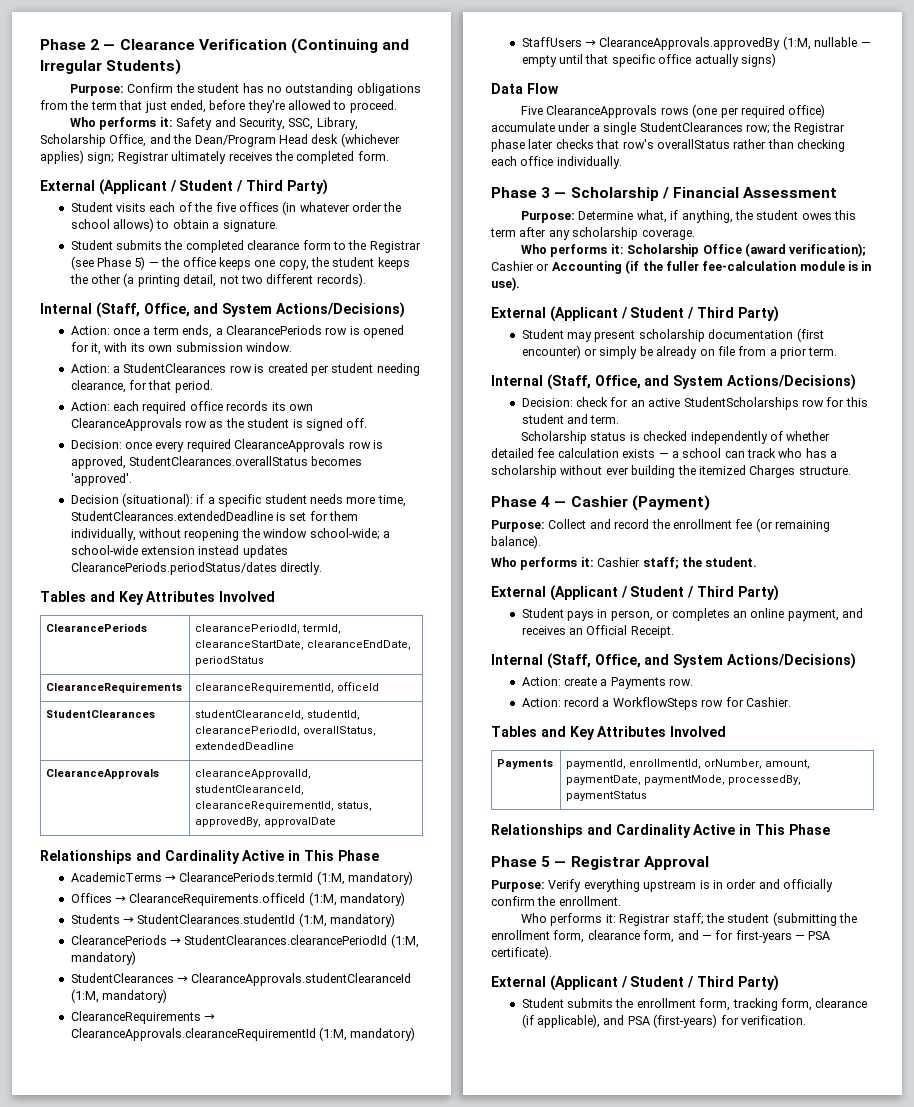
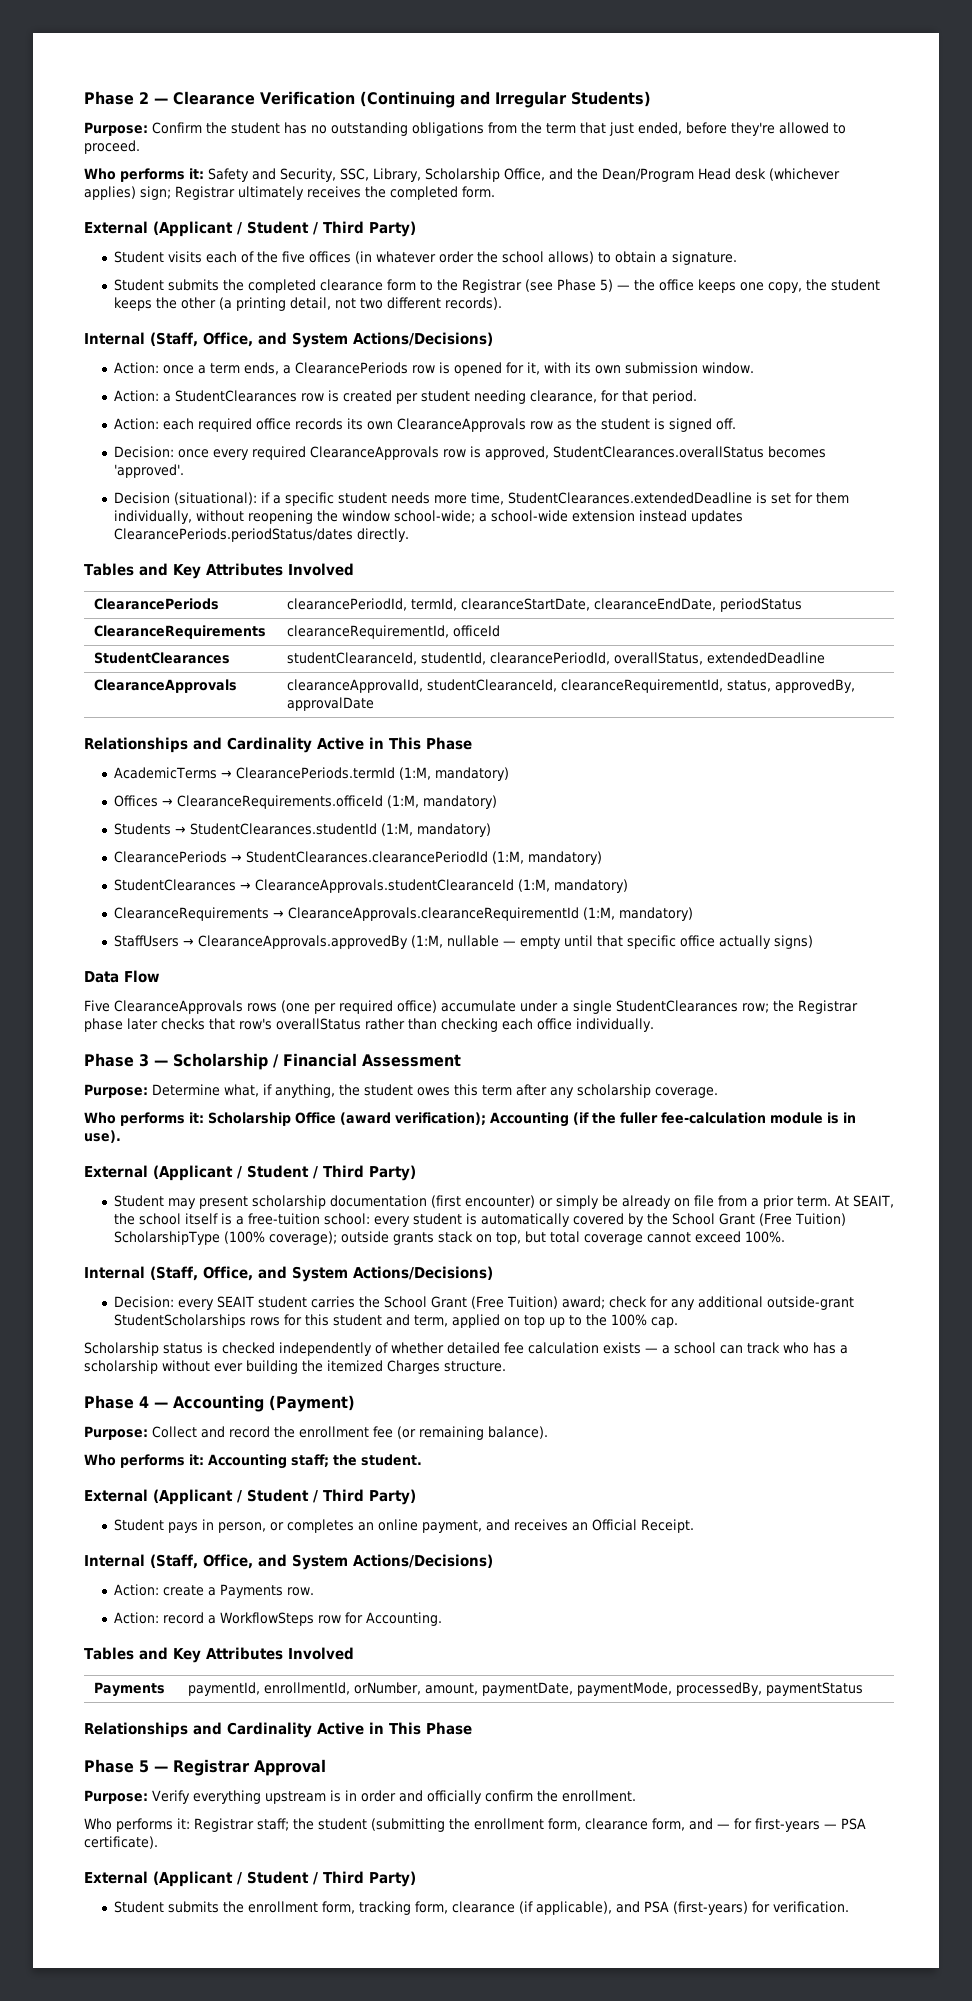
[491,261,550,271] Cashier or -> (486, 1118) none
(838, 351) none -> [834,1195,894,1208] [113,1213,846,1227] [113,1231,785,1245] At SEAIT, the school itself is a free-tuition school: every student is automatically covered by the School Grant (Free Tuition) ScholarshipType (100% coverage); outside grants stack on top, but total coverage cannot exceed 100%.
[576,397,868,410] [521,414,620,424] check for an active StudentScholarships row for this student and term. -> [177,1296,854,1310] [113,1314,678,1328] every SEAIT student carries the School Grant (Free Tuition) award; check for any additional outside-grant StudentScholarships rows for this student and term, applied on top up to the 100% cap.
[570,496,628,507] Cashier -> [173,1395,264,1412] Accounting
[597,557,641,567] Cashier -> [208,1454,287,1469] Accounting
[745,697,791,707] Cashier. -> [365,1612,442,1626] Accounting.

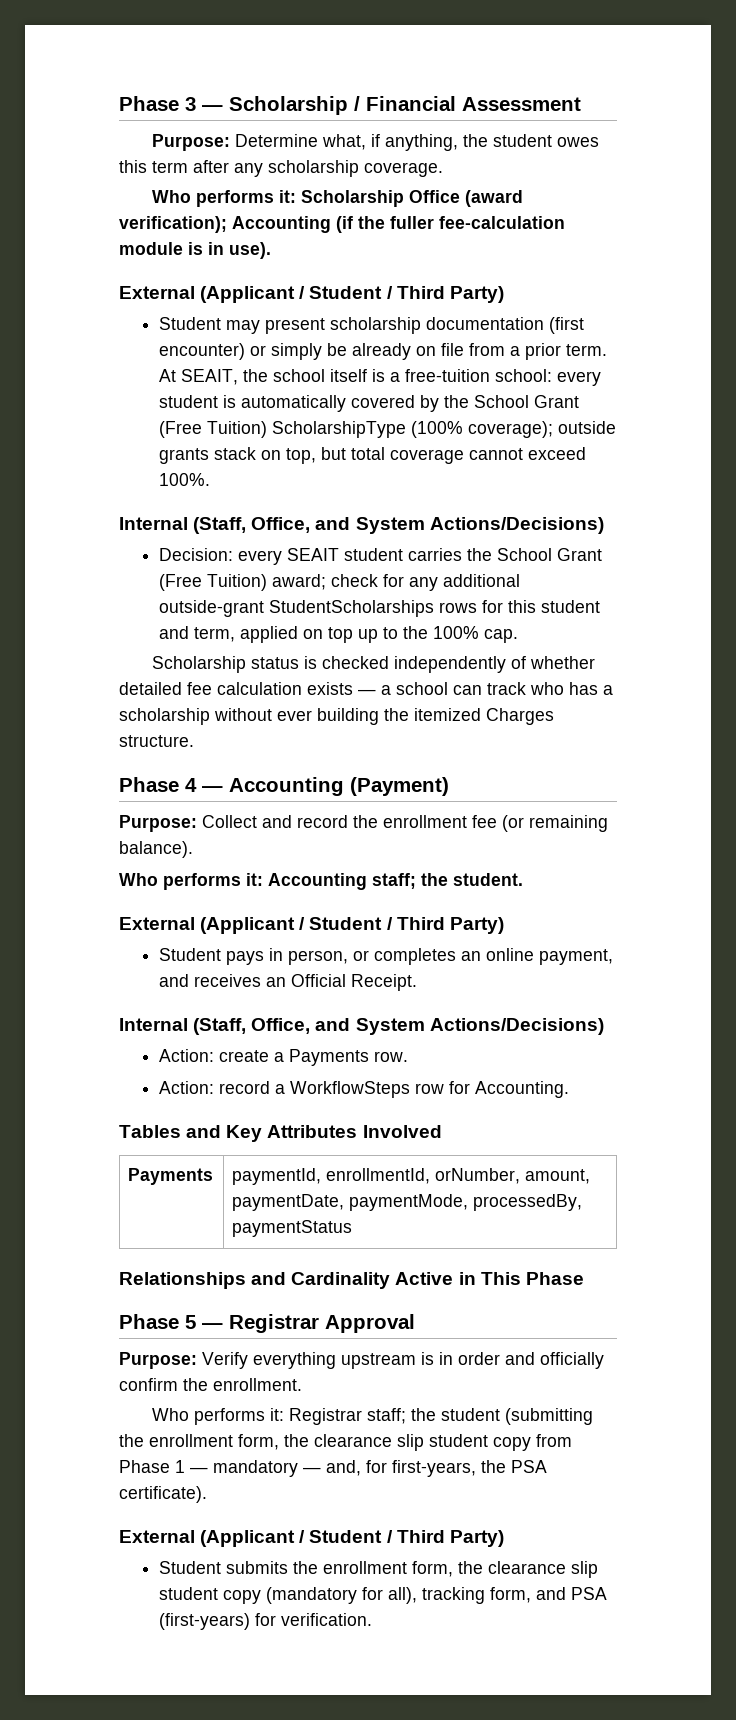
[84,91,651,108] [84,122,846,136] [84,140,140,154] [84,168,840,182] [84,186,495,200] [84,221,416,237] [113,251,737,265] [113,279,880,293] [113,297,502,311] [84,332,493,348] [113,362,754,376] [113,390,697,404] [113,418,736,432] [113,446,826,460] [113,464,184,478] [113,492,849,506] [113,510,743,524] [113,528,409,542] [84,563,354,579] [94,598,220,610] [287,598,803,612] [94,625,267,639] [287,625,501,639] [94,652,231,664] [287,652,826,665] [94,679,238,693] [287,679,856,693] [287,697,375,711] [84,737,472,753] [113,767,509,781] [113,795,497,809] [113,823,491,837] [113,851,602,865] [113,879,628,893] [113,907,693,921] [113,935,813,949] [84,970,159,983] [84,1000,858,1014] [84,1018,654,1032] [84,1053,134,1067] Phase 2 — Clearance Verification (Continuing and Irregular Students) // Purpose: Confirm the student has no outstanding obligations from the term that just ended, before they're allowed to proceed. // Who performs it: Safety and Security, SSC, Library, Scholarship Office, and the Dean/Program Head desk (whichever applies) sign; Registrar ultimately receives the completed form. // External (Applicant / Student / Third Party) // Student visits each of the five offices (in whatever order the school allows) to obtain a signature. // Student submits the completed clearance form to the Registrar (see Phase 5) — the office keeps one copy, the student keeps the other (a printing detail, not two different records). // Internal (Staff, Office, and System Actions/Decisions) // Action: once a term ends, a ClearancePeriods row is opened for it, with its own submission window. // Action: a StudentClearances row is created per student needing clearance, for that period. // Action: each required office records its own ClearanceApprovals row as the student is signed off. // Decision: once every required ClearanceApprovals row is approved, StudentClearances.overallStatus becomes 'approved'. // Decision (situational): if a specific student needs more time, StudentClearances.extendedDeadline is set for them individually, without reopening the window school-wide; a school-wide extension instead updates ClearancePeriods.periodStatus/dates directly. // Tables and Key Attributes Involved // ClearancePeriods | clearancePeriodId, termId, clearanceStartDate, clearanceEndDate, periodStatus // ClearanceRequirements | clearanceRequirementId, officeId // StudentClearances | studentClearanceId, studentId, clearancePeriodId, overallStatus, extendedDeadline // ClearanceApprovals | clearanceApprovalId, studentClearanceId, clearanceRequirementId, status, approvedBy, approvalDate // Relationships and Cardinality Active in This Phase // AcademicTerms → ClearancePeriods.termId (1:M, mandatory) // Offices → ClearanceRequirements.officeId (1:M, mandatory) // Students → StudentClearances.studentId (1:M, mandatory) // ClearancePeriods → StudentClearances.clearancePeriodId (1:M, mandatory) // StudentClearances → ClearanceApprovals.studentClearanceId (1:M, mandatory) // ClearanceRequirements → ClearanceApprovals.clearanceRequirementId (1:M, mandatory) // StaffUsers → ClearanceApprovals.approvedBy (1:M, nullable — empty until that specific office actually signs) // Data Flow // Five ClearanceApprovals rows (one per required office) accumulate under a single StudentClearances row; the Registrar phase later checks that row's overallStatus rather than checking each office individually. // Phase -> [119,96,179,111] Phase
[585,1818,837,1832] clearance form, and — for first-years — -> [284,1434,572,1451] [119,1460,506,1477] the clearance slip student copy from Phase 1 — mandatory — and, for first-years, the
[358,1901,612,1915] tracking form, clearance (if applicable), -> [458,1561,599,1578] [159,1587,532,1604] the clearance slip student copy (mandatory for all), tracking form,

